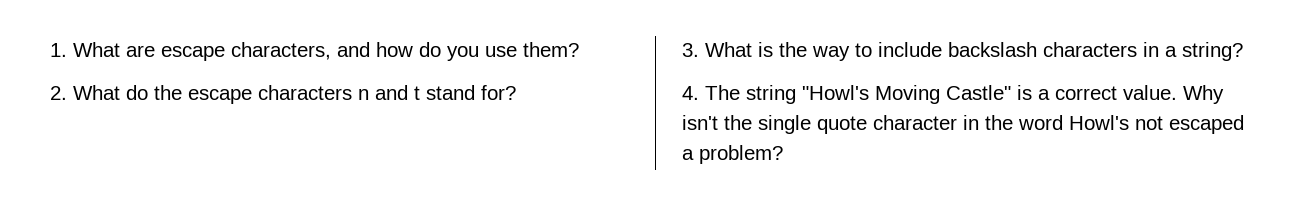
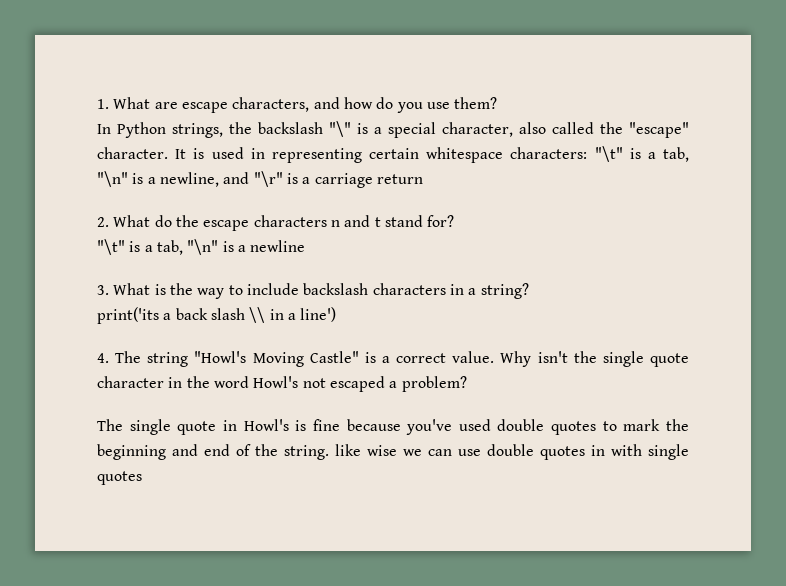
(579, 49) none -> [97,121,689,138] [97,146,689,163] [97,171,423,188] // In Python strings, the backslash "\" is a special character, also called the "escape" character. It is used in representing certain whitespace characters: "\t" is a tab, "\n" is a newline, and "\r" is a carriage return
(516, 92) none -> [97,239,306,255] // "\t" is a tab, "\n" is a newline
(1243, 51) none -> [97,307,337,324] // print('its a back slash \\ in a line')
(783, 154) none -> [97,419,689,435] [97,444,689,460] [97,471,142,485] // The single quote in Howl's is fine because you've used double quotes to mark the beginning and end of the string. like wise we can use double quotes in with single quotes

